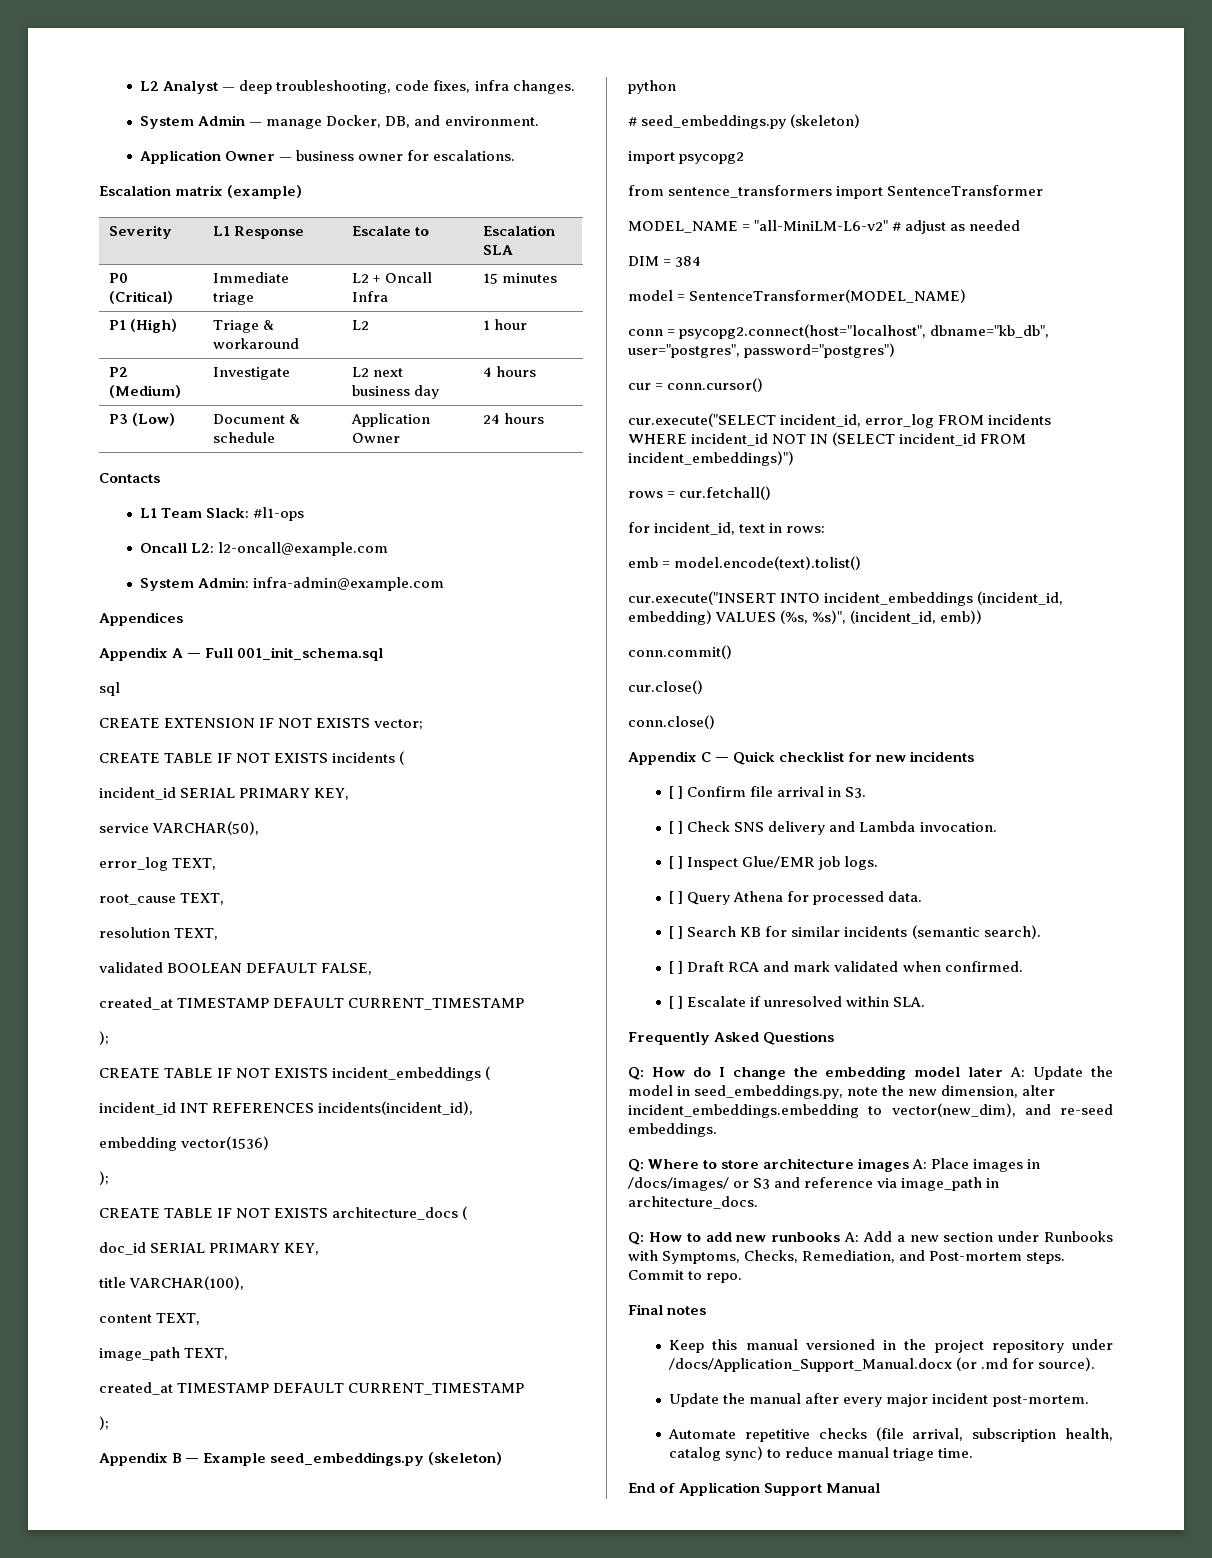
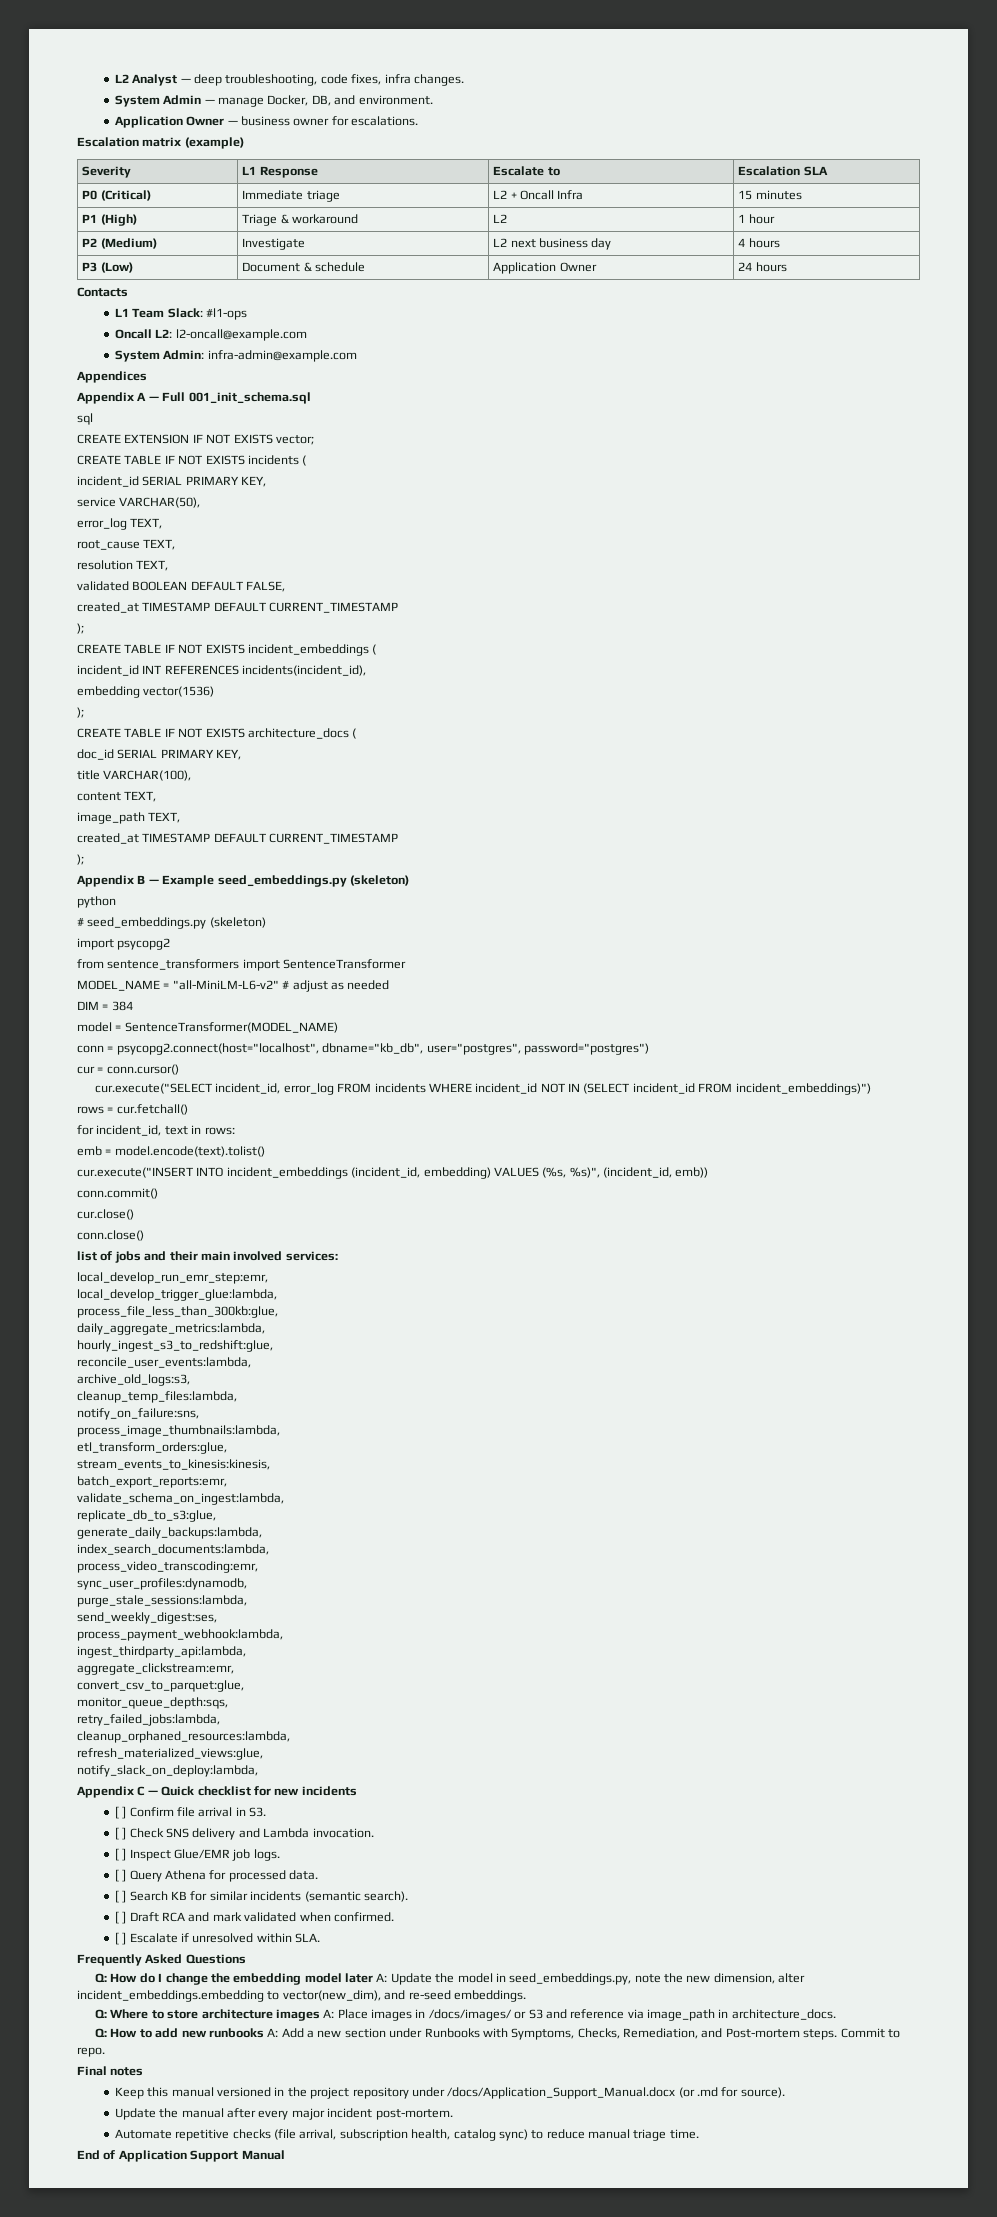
(715, 722) none -> [77,1251,338,1263] [77,1272,268,1284] [77,1289,277,1301] [77,1306,278,1318] [77,1323,265,1335] [77,1340,273,1352] [77,1357,251,1368] [77,1374,190,1386] [77,1391,237,1403] [77,1408,199,1420] [77,1425,280,1437] [77,1442,227,1454] [77,1459,270,1470] [77,1476,227,1488] [77,1493,284,1505] [77,1510,216,1522] [77,1527,262,1539] [77,1544,269,1555] [77,1561,258,1573] [77,1578,247,1590] [77,1595,247,1607] [77,1612,217,1624] [77,1629,283,1641] [77,1646,246,1658] [77,1663,234,1675] [77,1680,244,1692] [77,1697,228,1709] [77,1714,220,1726] [77,1731,290,1743] [77,1748,263,1760] [77,1765,258,1777] // list of jobs and their main involved services: // local_develop_run_emr_step:emr, // local_develop_trigger_glue:lambda, // process_file_less_than_300kb:glue, // daily_aggregate_metrics:lambda, // hourly_ingest_s3_to_redshift:glue, // reconcile_user_events:lambda, // archive_old_logs:s3, // cleanup_temp_files:lambda, // notify_on_failure:sns, // process_image_thumbnails:lambda, // etl_transform_orders:glue, // stream_events_to_kinesis:kinesis, // batch_export_reports:emr, // validate_schema_on_ingest:lambda, // replicate_db_to_s3:glue, // generate_daily_backups:lambda, // index_search_documents:lambda, // process_video_transcoding:emr, // sync_user_profiles:dynamodb, // purge_stale_sessions:lambda, // send_weekly_digest:ses, // process_payment_webhook:lambda, // ingest_thirdparty_api:lambda, // aggregate_clickstream:emr, // convert_csv_to_parquet:glue, // monitor_queue_depth:sqs, // retry_failed_jobs:lambda, // cleanup_orphaned_resources:lambda, // refresh_materialized_views:glue, // notify_slack_on_deploy:lambda,

